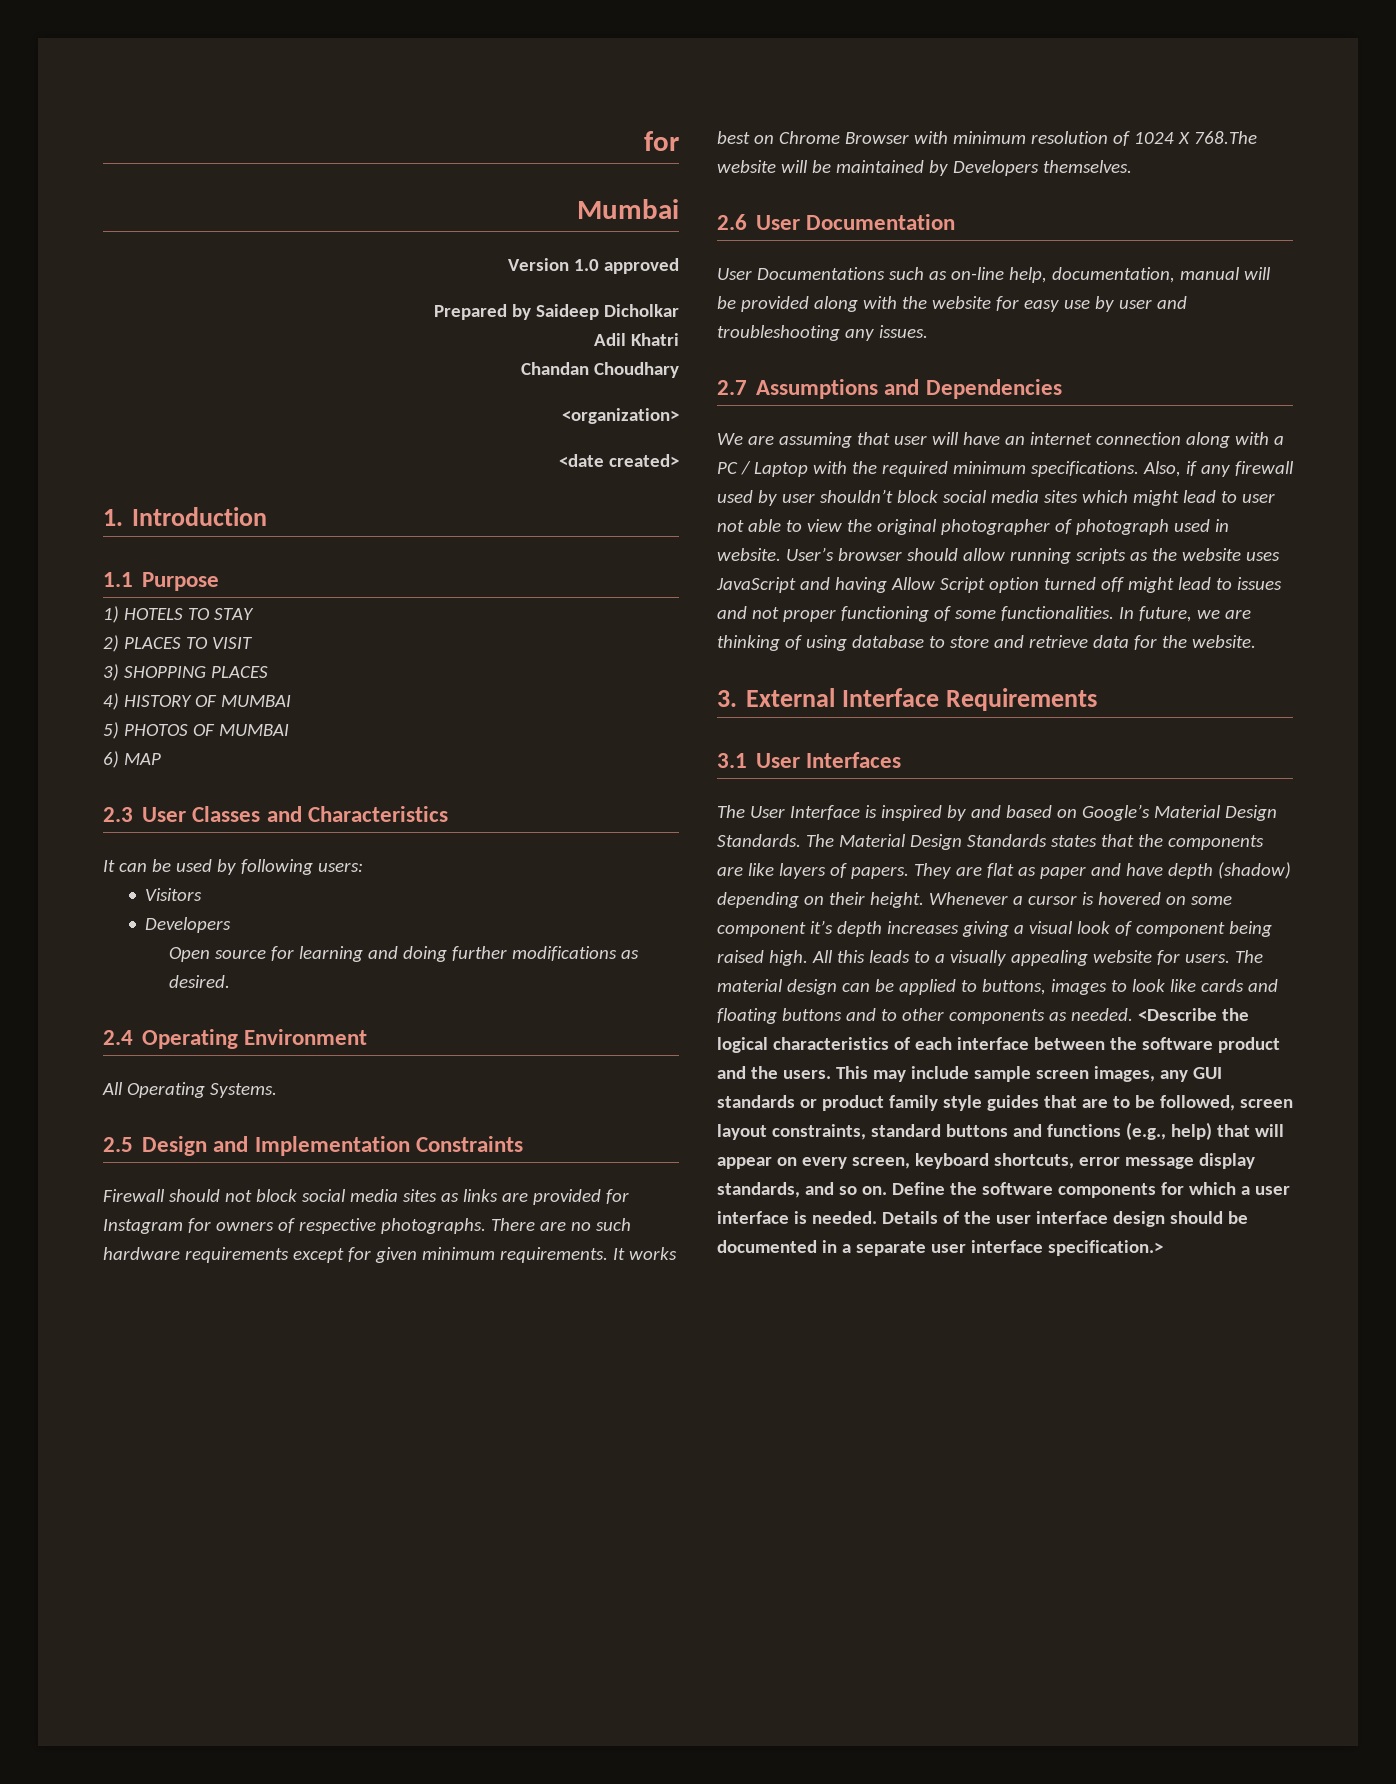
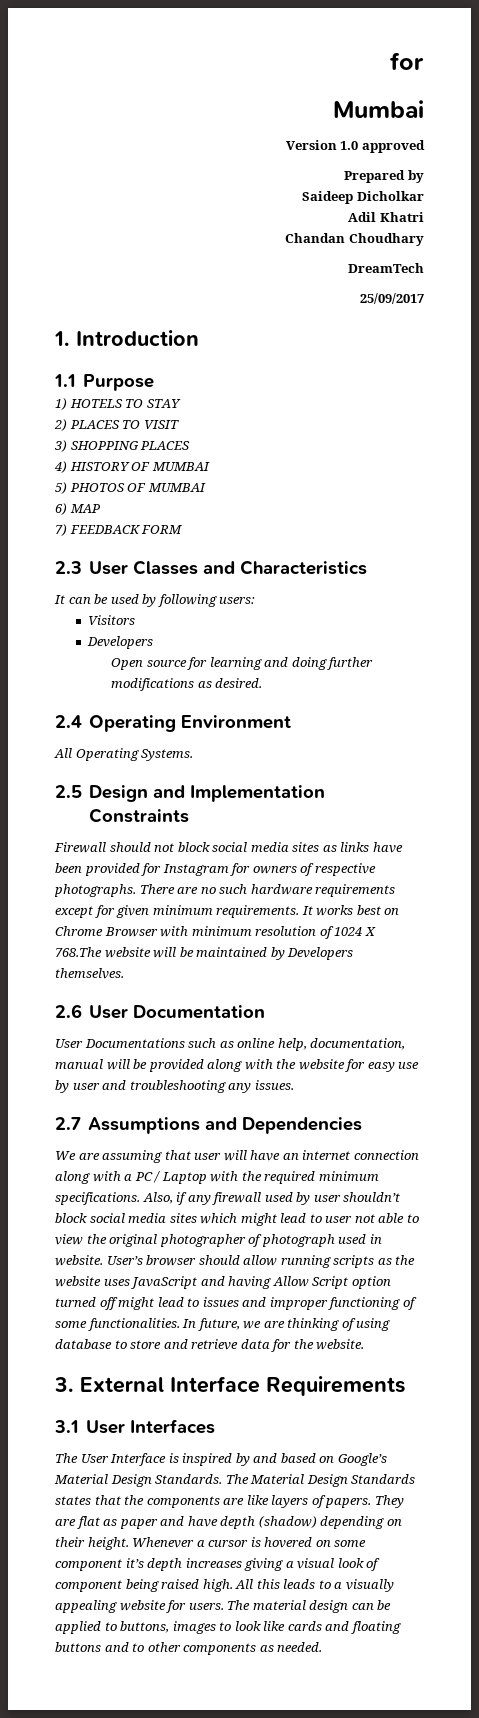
(532, 312) none -> (424, 176) //
[562,408,679,424] [559,454,679,467] <organization> // <date created> -> [348,263,424,273] [360,293,424,304] DreamTech // 25/09/2017
(161, 759) none -> [55,524,183,536] // 7) FEEDBACK FORM
[501,1192,528,1202] are -> [372,842,403,853] [55,863,82,873] have been
[950,267,1004,280] on-line -> [237,1038,276,1048] online
[751,607,836,622] not proper -> [269,1297,328,1310] improper
[1137,1008,1249,1021] [717,1037,1280,1053] [717,1066,1222,1082] [717,1095,1293,1111] [717,1122,1284,1140] [717,1153,1255,1169] [717,1182,1290,1198] [717,1211,1248,1227] [717,1240,1163,1256] <Describe the logical characteristics of each interface between the software product and the users. This may include sample screen images, any GUI standards or product family style guides that are to be followed, screen layout constraints, standard buttons and functions (e.g., help) that will appear on every screen, keyboard shortcuts, error message display standards, and so on. Define the software components for which a user interface is needed. Details of the user interface design should be documented in a separate user interface specification.> -> (323, 1647) none

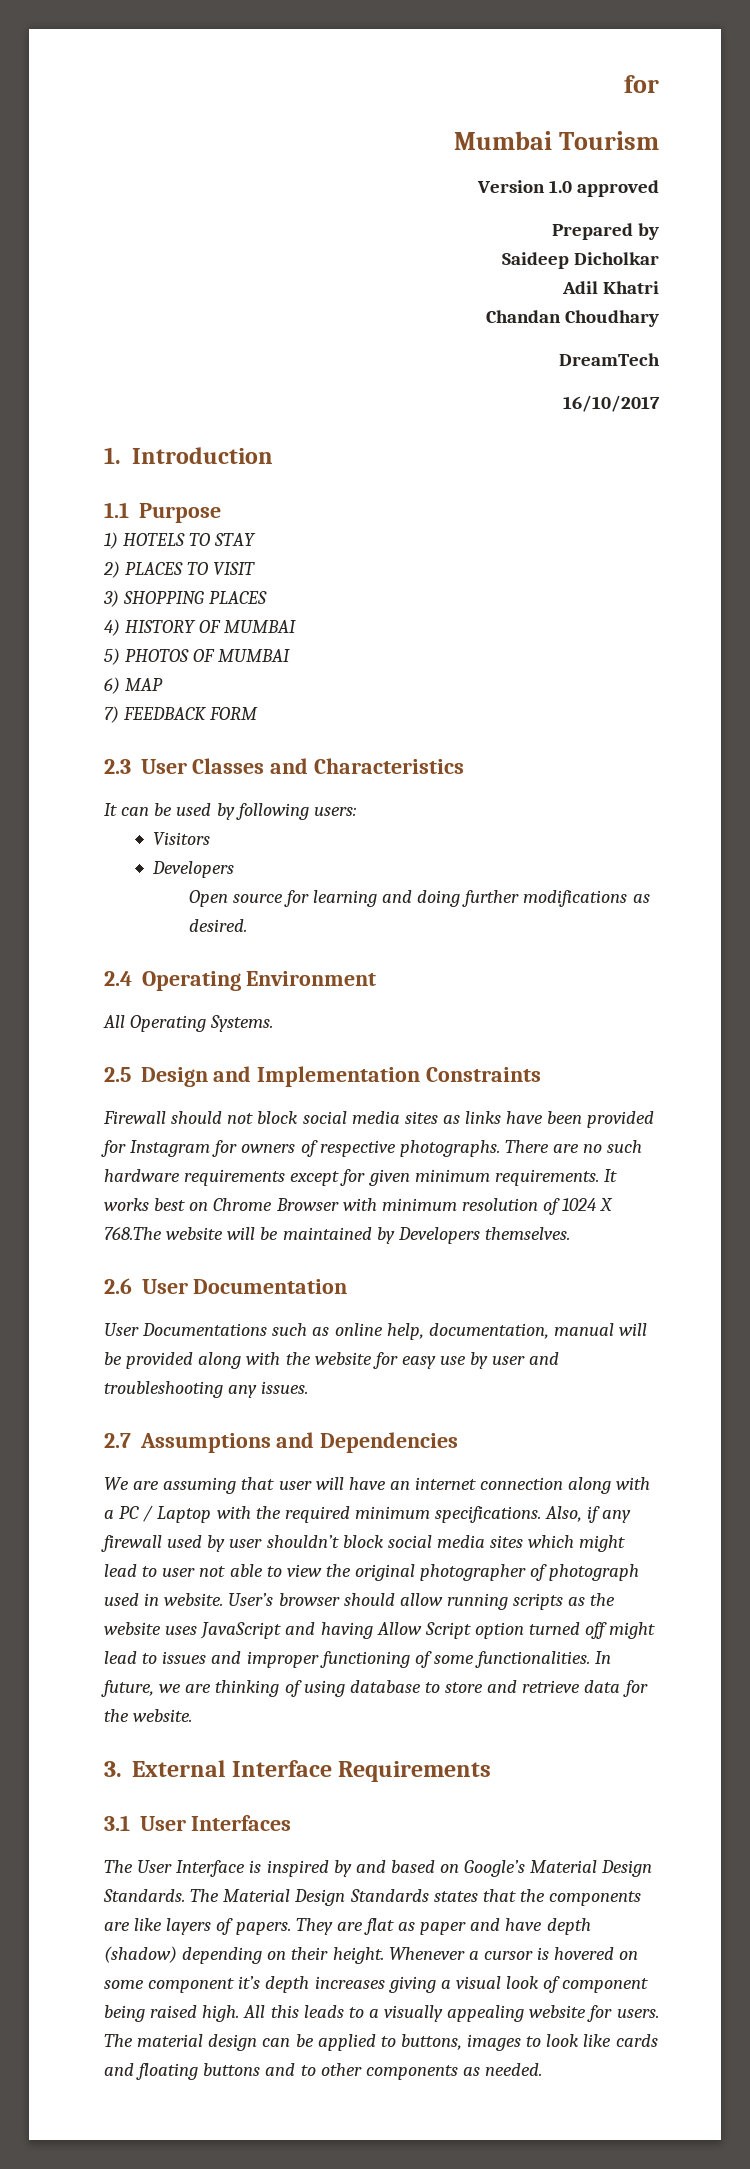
(424, 109) none -> [559,131,659,150] Tourism
[360,293,424,304] 25/09/2017 -> [563,395,660,412] 16/10/2017

